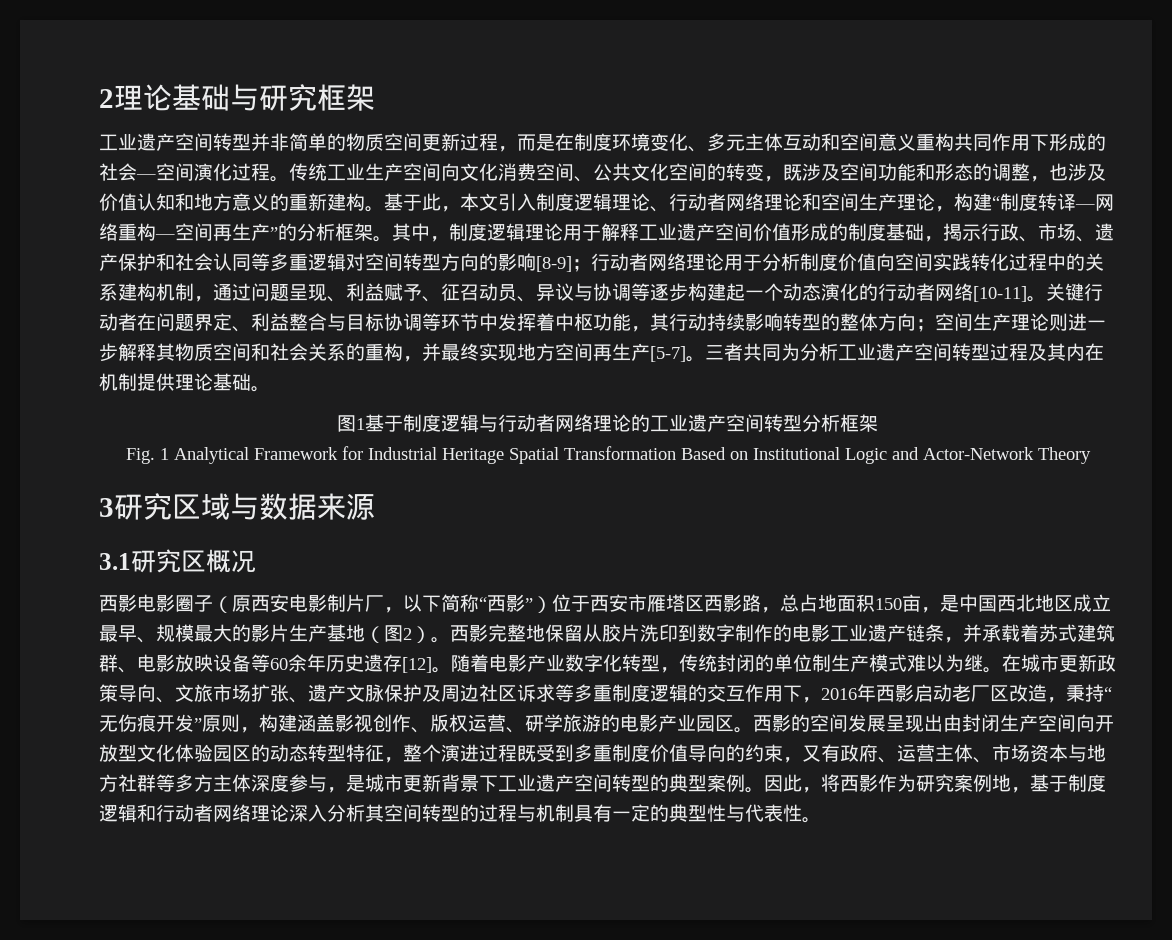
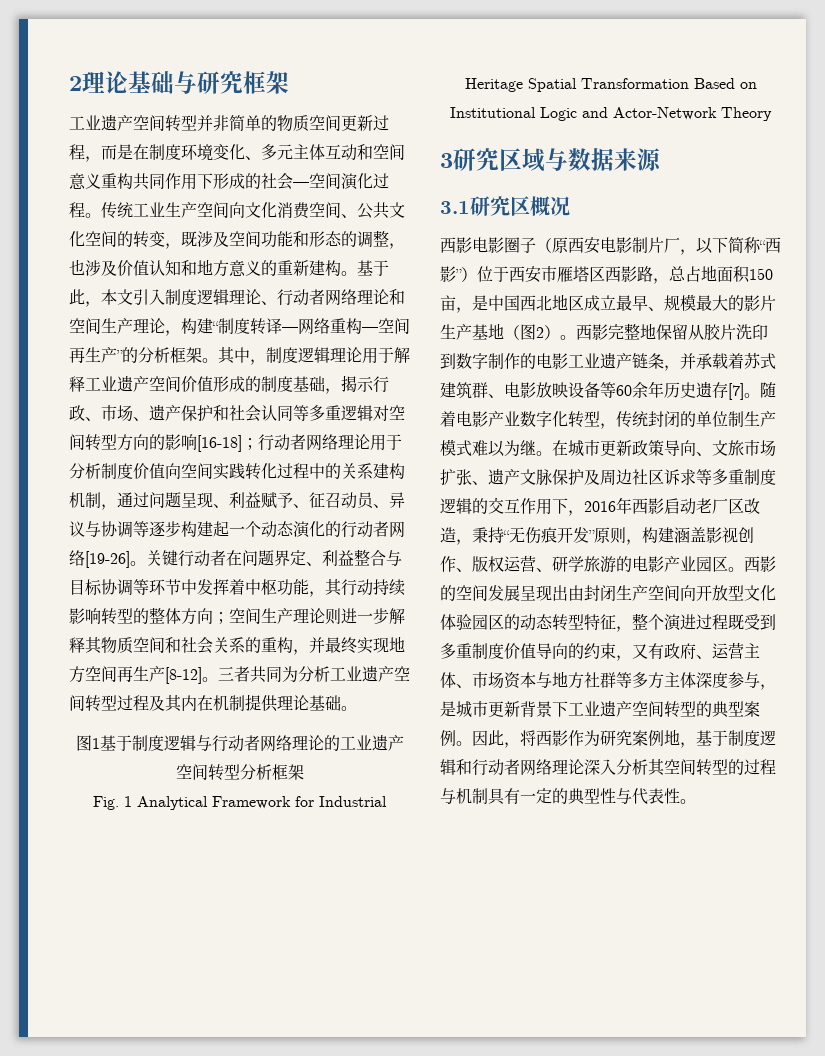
[536,256,572,272] [8-9] -> [197,435,242,452] [16-18]
[973,286,1027,302] [10-11] -> [85,551,130,568] [19-26]
[650,346,686,362] [5-7] -> [165,667,202,684] [8-12]
[402,657,432,673] [12] -> [728,383,744,400] [7]

